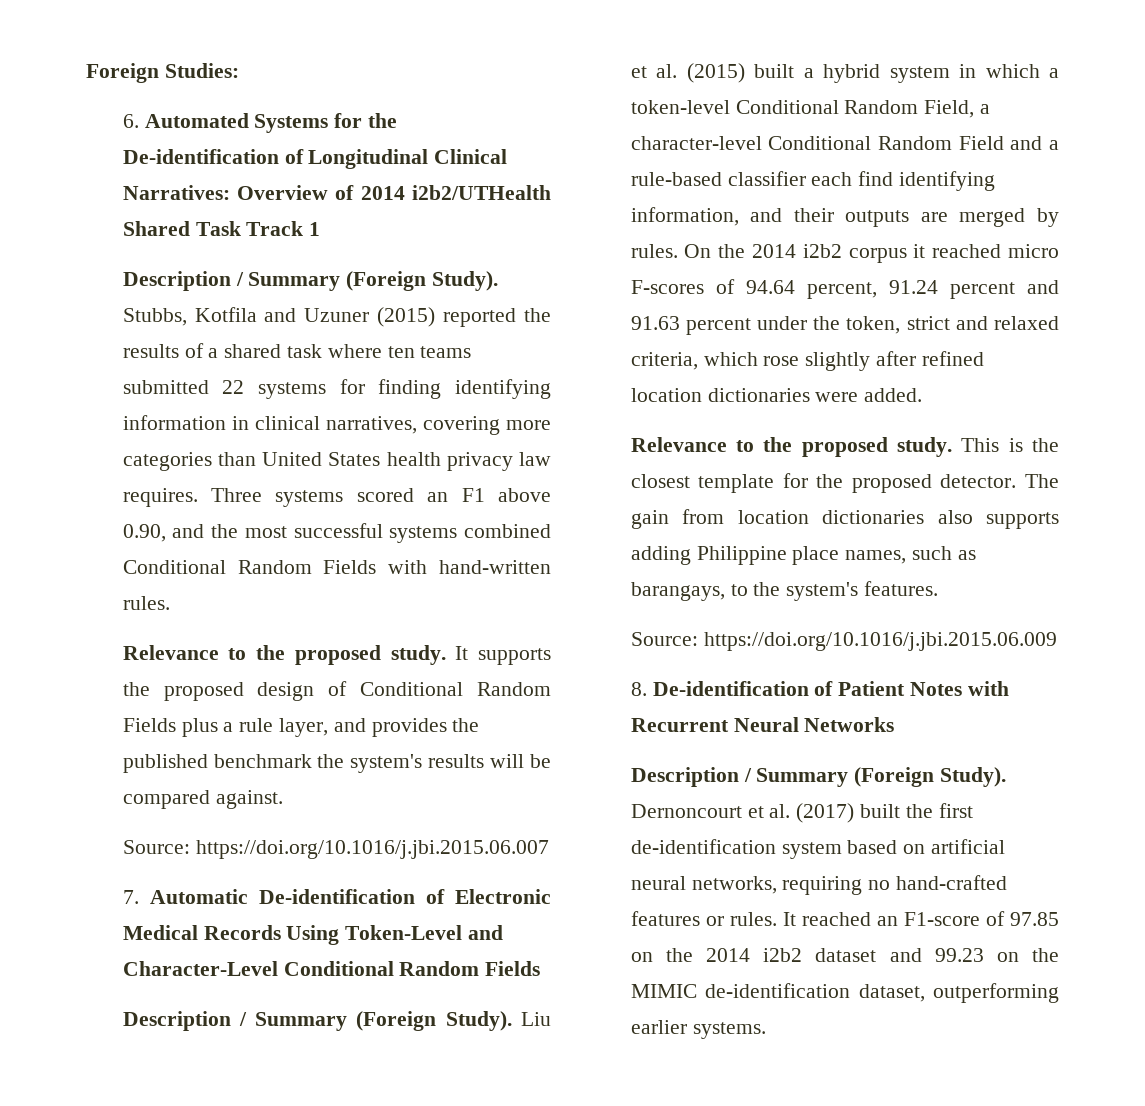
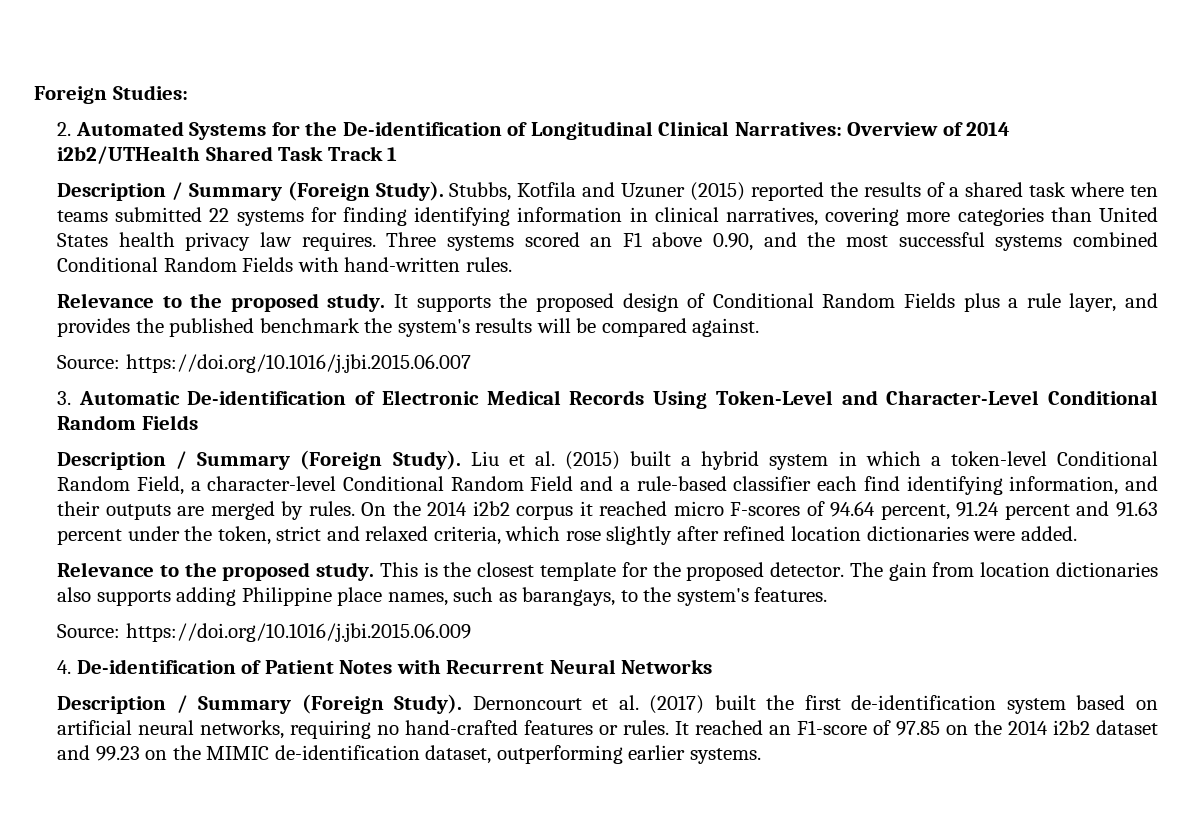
[122,114,139,128] 6. -> [57,122,72,136] 2.
[122,890,139,904] 7. -> [57,391,72,405] 3.
[630,682,647,696] 8. -> [57,660,72,674] 4.

